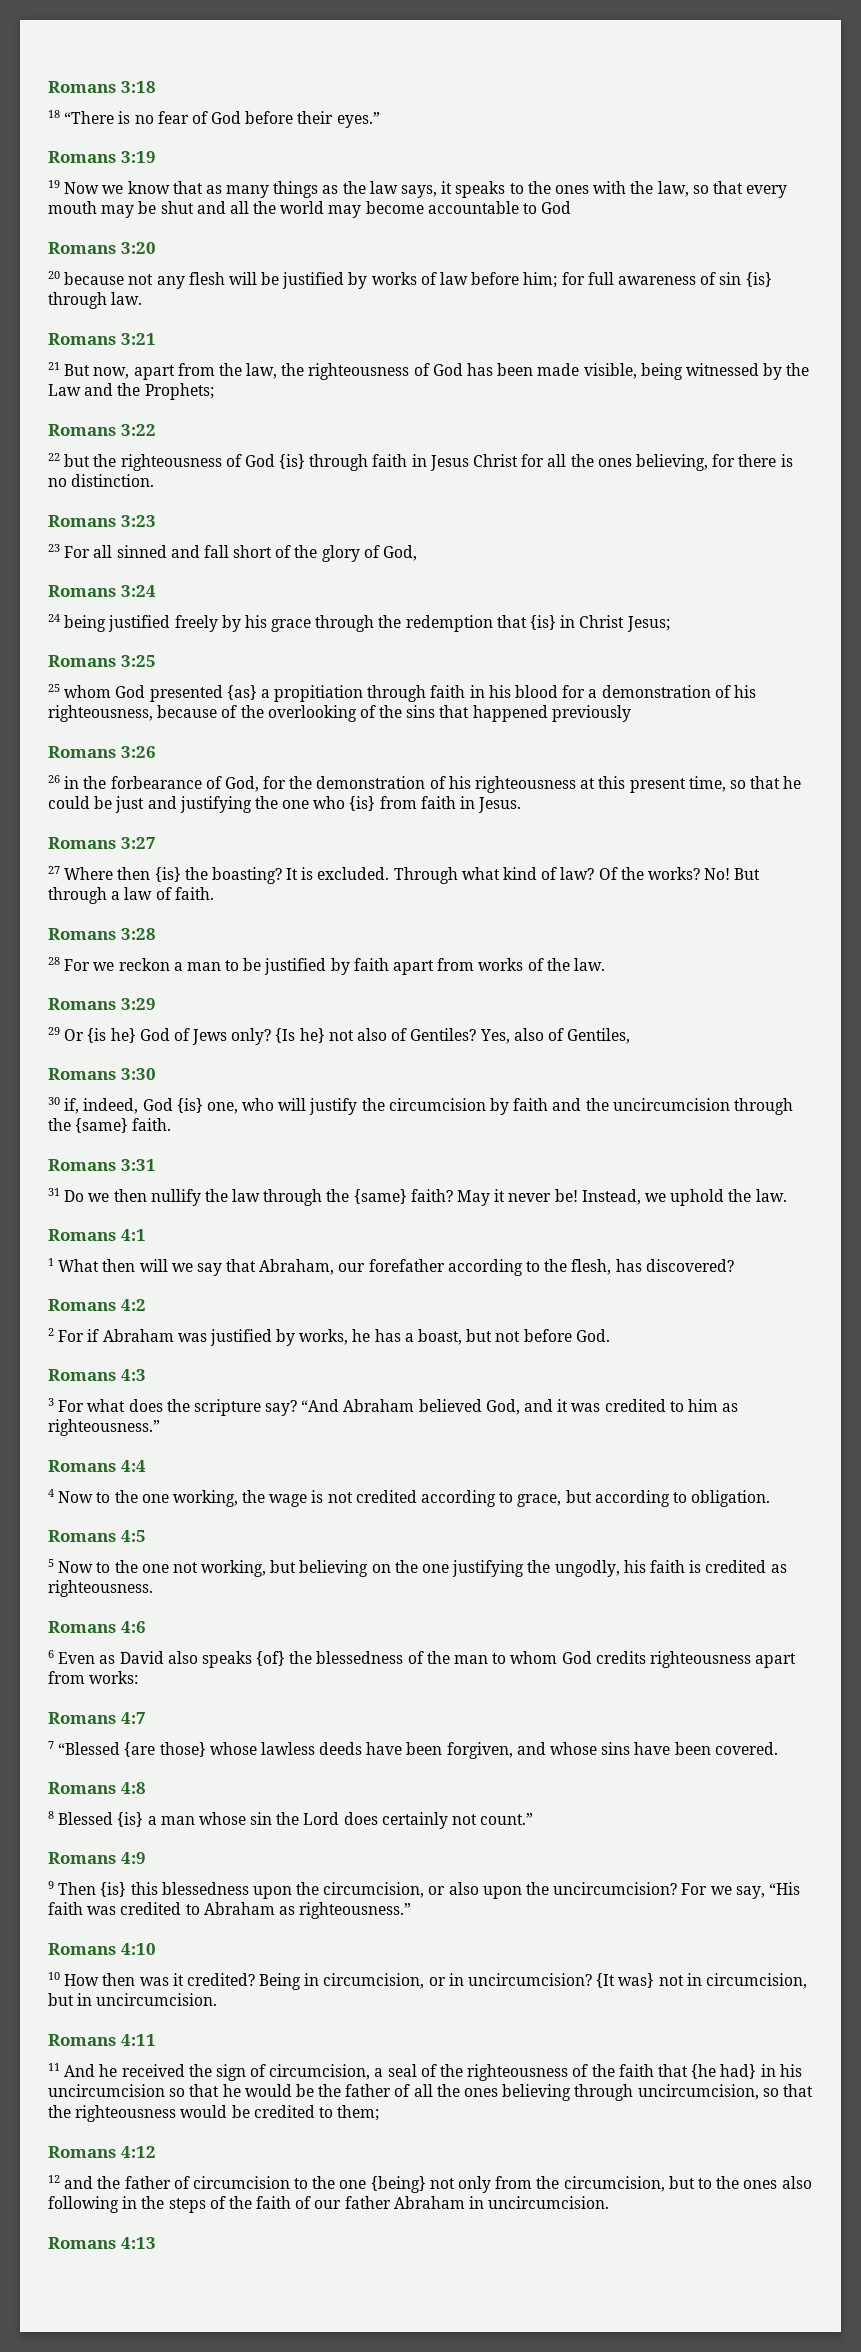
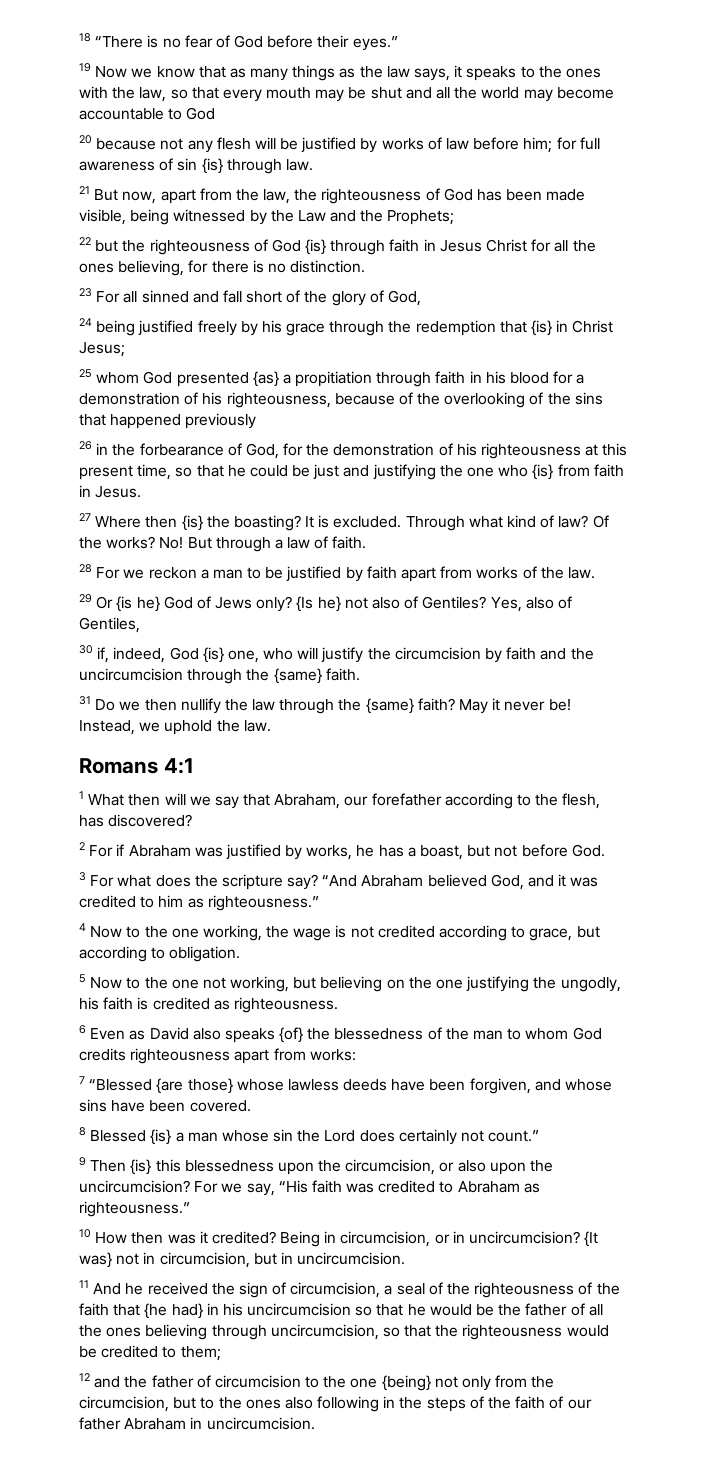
[48,81,156,93] Romans 3:18 // -> (79, 37) none
[48,151,156,163] // Romans 3:19 -> (398, 43) none
[48,242,156,254] // Romans 3:20 -> (216, 113) none
[48,333,156,345] // Romans 3:21 -> (313, 165) none
[48,424,156,436] // Romans 3:22 -> (455, 217) none
[48,515,156,527] // Romans 3:23 -> (366, 266) none
[48,585,156,597] // Romans 3:24 -> (422, 298) none
[48,655,156,667] // Romans 3:25 -> (125, 349) none
[48,746,156,758] // Romans 3:26 -> (257, 421) none
[48,837,156,849] // Romans 3:27 -> (142, 492) none
[48,928,156,940] // Romans 3:28 -> (367, 542) none
[48,998,156,1010] // Romans 3:29 -> (595, 573) none
[48,1068,156,1080] // Romans 3:30 -> (140, 625) none
[48,1159,156,1171] // Romans 3:31 -> (360, 674) none
[48,1299,146,1311] // Romans 4:2 -> (193, 820) none
[48,1369,146,1381] // Romans 4:3 -> (605, 850) none
[48,1460,146,1472] // Romans 4:4 -> (319, 903) none
[48,1530,146,1542] // Romans 4:5 -> (241, 954) none
[48,1621,146,1633] // Romans 4:6 -> (338, 1005) none
[48,1712,146,1724] // Romans 4:7 -> (356, 1055) none
[48,1782,146,1794] // Romans 4:8 -> (251, 1106) none
[48,1852,146,1864] // Romans 4:9 -> (540, 1136) none
[48,1943,156,1955] // Romans 4:10 -> (190, 1209) none
[48,2034,156,2046] // Romans 4:11 -> (406, 1258) none
[48,2146,156,2158] // Romans 4:12 -> (221, 1353) none
[48,2237,156,2249] // Romans 4:13 -> (315, 1423) none

